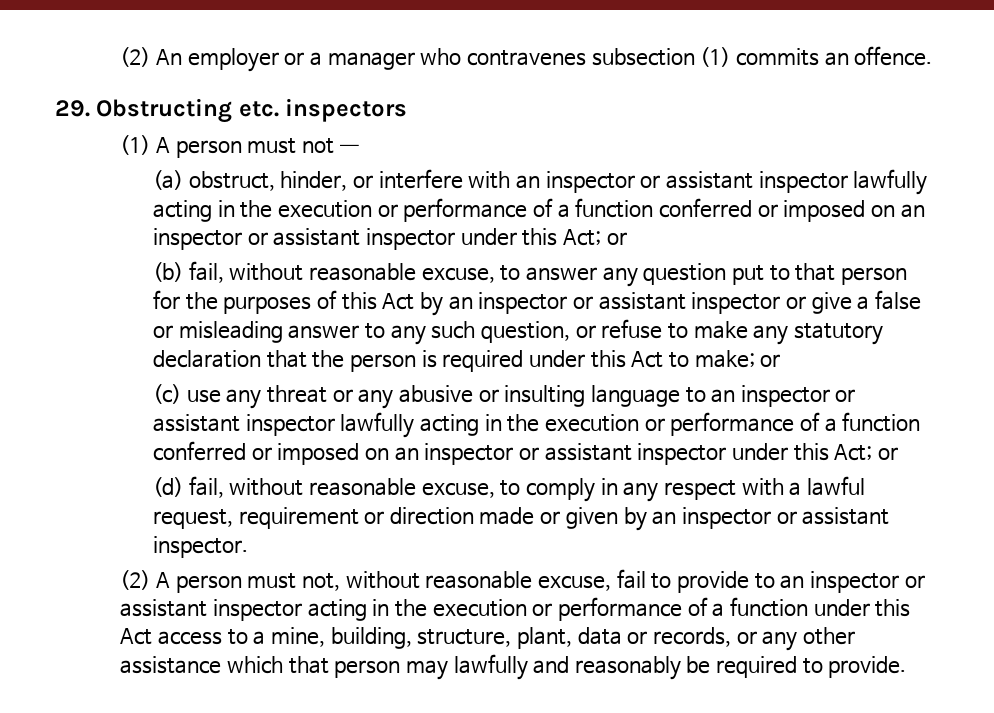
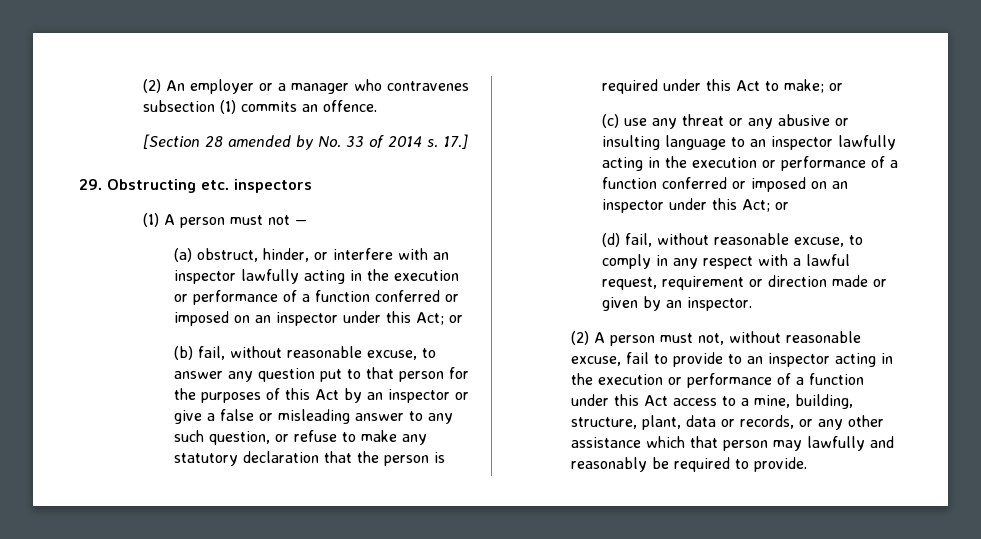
(933, 56) none -> [142,134,468,150] // [Section 28 amended by No. 33 of 2014 s. 17.]
[640,171,848,193] or assistant inspector -> (237, 277) none
[247,228,455,250] or assistant inspector -> (339, 319) none
[598,292,806,314] assistant inspector or -> (470, 396) none
[835,389,856,402] [152,414,335,436] or assistant inspector -> (834, 143) none
[518,443,727,465] or assistant inspector -> (665, 206) none
[681,507,890,529] inspector or assistant -> (683, 304) none
[904,575,925,588] [120,599,302,621] or assistant inspector -> (830, 360) none

